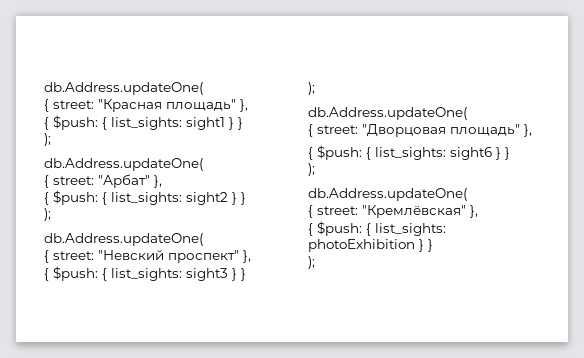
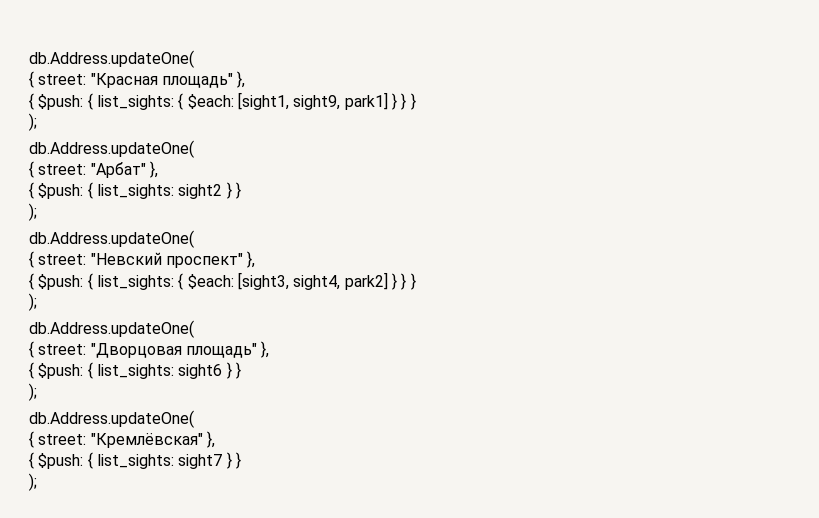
[186,117,225,130] sight1 -> [178,92,397,110] { $each: [sight1, sight9, park1] }
[186,268,228,281] sight3 -> [178,272,397,290] { $each: [sight3, sight4, park2] }
[308,239,415,252] photoExhibition -> [178,454,223,469] sight7

